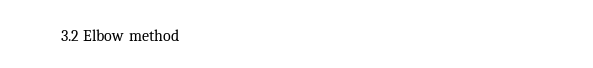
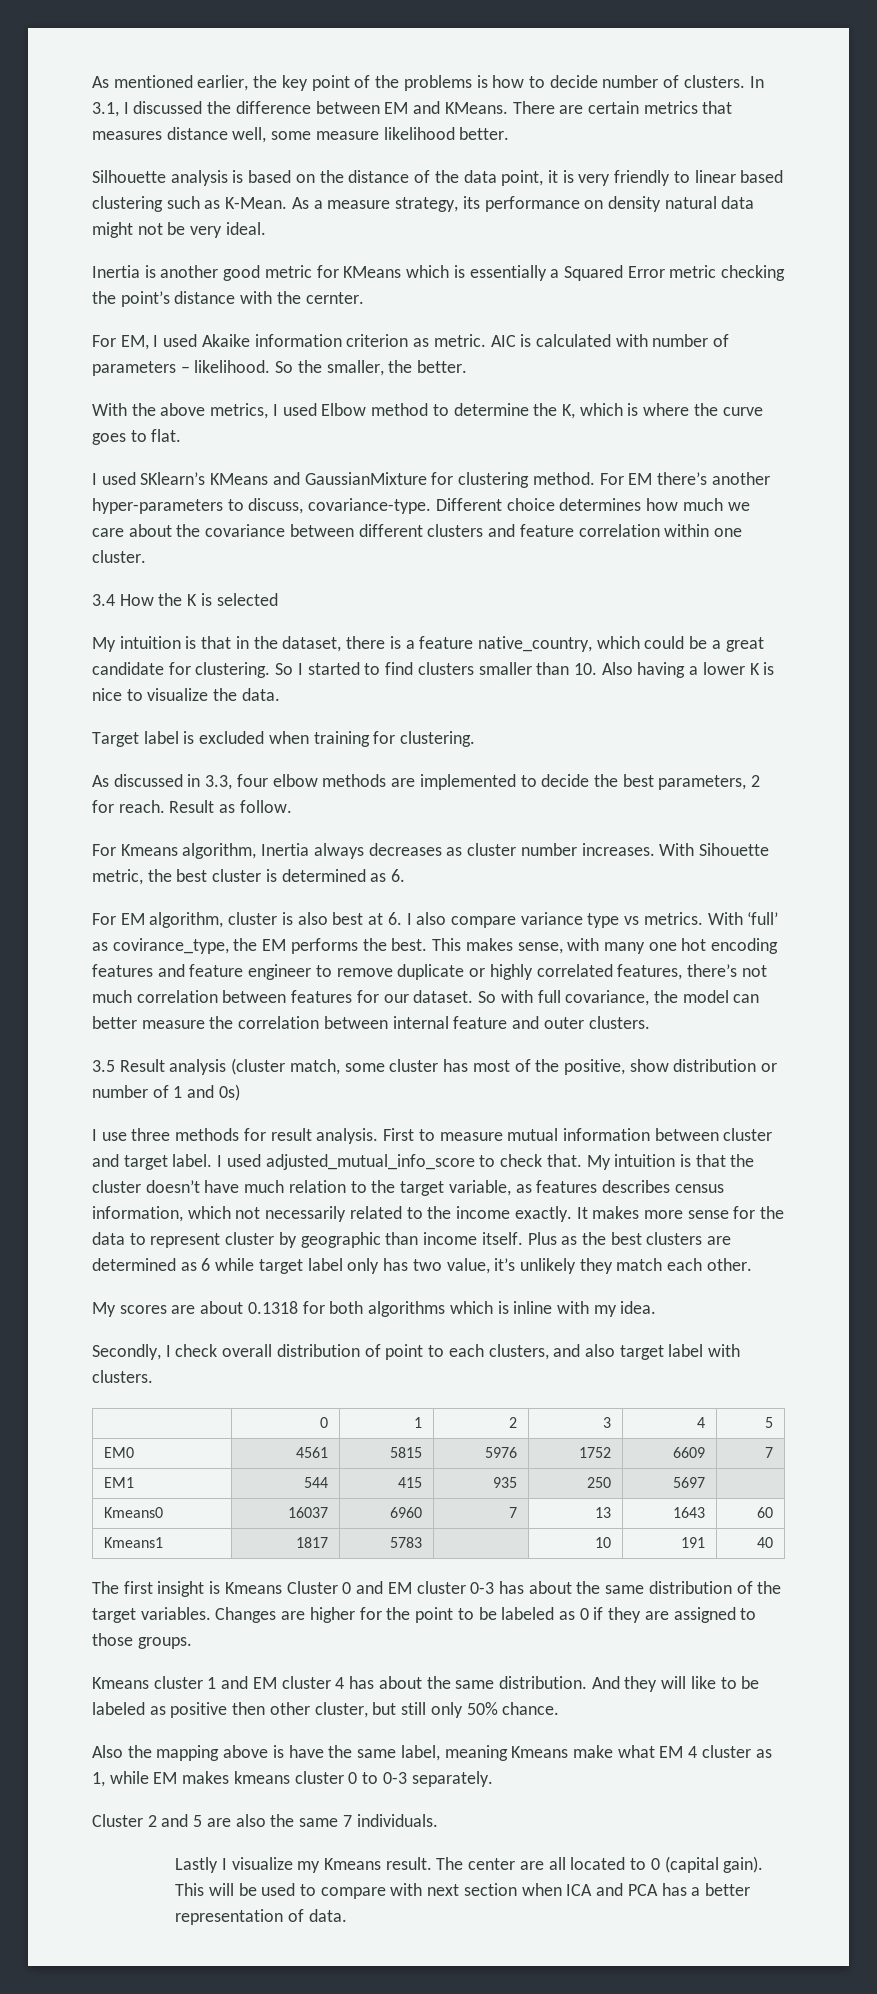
[61,29,179,41] 3.2 Elbow method -> [92,75,764,91] [92,101,733,117] [92,127,510,143] [92,170,784,186] [92,196,755,212] [92,222,266,238] [92,265,786,281] [92,291,364,307] [92,334,730,350] [92,360,468,376] [92,403,763,419] [92,429,182,445] [92,472,770,488] [92,498,750,514] [92,524,742,537] [92,550,146,563] [92,593,278,606] [92,636,764,652] [92,662,775,678] [92,688,280,701] [92,731,476,747] [92,774,761,790] [92,800,292,813] [92,843,769,859] [92,869,406,885] [92,912,779,928] [92,938,779,954] [92,964,767,980] [92,990,760,1006] [92,1016,650,1029] [92,1058,778,1075] [92,1084,240,1101] [92,1128,773,1144] [92,1154,755,1170] [92,1180,724,1196] [92,1206,785,1222] [92,1232,732,1248] [92,1258,752,1274] [92,1301,657,1317] [92,1344,741,1360] [92,1370,153,1383] [320,1417,329,1428] [414,1417,423,1428] [509,1417,518,1428] [603,1417,612,1428] [697,1417,706,1428] [765,1417,774,1428] [103,1447,134,1458] [296,1447,329,1458] [390,1447,423,1458] [485,1447,518,1458] [579,1447,612,1458] [673,1447,706,1458] [765,1447,774,1458] [103,1477,134,1488] [304,1477,329,1488] [398,1477,423,1488] [493,1477,518,1488] [587,1477,612,1488] [673,1477,706,1488] [103,1507,163,1518] [288,1507,329,1518] [390,1507,423,1518] [509,1507,518,1518] [595,1507,612,1518] [673,1507,706,1518] [757,1507,774,1518] [103,1537,163,1548] [296,1537,329,1548] [390,1537,423,1548] [595,1537,612,1548] [681,1537,706,1548] [757,1537,774,1548] [92,1581,782,1597] [92,1607,757,1623] [92,1633,192,1649] [92,1676,760,1692] [92,1702,560,1718] [92,1745,772,1761] [92,1771,493,1787] [92,1814,438,1827] [175,1856,764,1873] [175,1883,750,1899] [175,1909,347,1925] As mentioned earlier, the key point of the problems is how to decide number of clusters. In 3.1, I discussed the difference between EM and KMeans. There are certain metrics that measures distance well, some measure likelihood better. // Silhouette analysis is based on the distance of the data point, it is very friendly to linear based clustering such as K-Mean. As a measure strategy, its performance on density natural data might not be very ideal. // Inertia is another good metric for KMeans which is essentially a Squared Error metric checking the point’s distance with the cernter. // For EM, I used Akaike information criterion as metric. AIC is calculated with number of parameters – likelihood. So the smaller, the better. // With the above metrics, I used Elbow method to determine the K, which is where the curve goes to flat. // I used SKlearn’s KMeans and GaussianMixture for clustering method. For EM there’s another hyper-parameters to discuss, covariance-type. Different choice determines how much we care about the covariance between different clusters and feature correlation within one cluster. // 3.4 How the K is selected // My intuition is that in the dataset, there is a feature native_country, which could be a great candidate for clustering. So I started to find clusters smaller than 10. Also having a lower K is nice to visualize the data. // Target label is excluded when training for clustering. // As discussed in 3.3, four elbow methods are implemented to decide the best parameters, 2 for reach. Result as follow. // For Kmeans algorithm, Inertia always decreases as cluster number increases. With Sihouette metric, the best cluster is determined as 6. // For EM algorithm, cluster is also best at 6. I also compare variance type vs metrics. With ‘full’ as covirance_type, the EM performs the best. This makes sense, with many one hot encoding features and feature engineer to remove duplicate or highly correlated features, there’s not much correlation between features for our dataset. So with full covariance, the model can better measure the correlation between internal feature and outer clusters. // 3.5 Result analysis (cluster match, some cluster has most of the positive, show distribution or number of 1 and 0s) // I use three methods for result analysis. First to measure mutual information between cluster and target label. I used adjusted_mutual_info_score to check that. My intuition is that the cluster doesn’t have much relation to the target variable, as features describes census information, which not necessarily related to the income exactly. It makes more sense for the data to represent cluster by geographic than income itself. Plus as the best clusters are determined as 6 while target label only has two value, it’s unlikely they match each other. // My scores are about 0.1318 for both algorithms which is inline with my idea. // Secondly, I check overall distribution of point to each clusters, and also target label with clusters. // | 0 | 1 | 2 | 3 | 4 | 5 // EM0 | 4561 | 5815 | 5976 | 1752 | 6609 | 7 // EM1 | 544 | 415 | 935 | 250 | 5697 | // Kmeans0 | 16037 | 6960 | 7 | 13 | 1643 | 60 // Kmeans1 | 1817 | 5783 | | 10 | 191 | 40 // The first insight is Kmeans Cluster 0 and EM cluster 0-3 has about the same distribution of the target variables. Changes are higher for the point to be labeled as 0 if they are assigned to those groups. // Kmeans cluster 1 and EM cluster 4 has about the same distribution. And they will like to be labeled as positive then other cluster, but still only 50% chance. // Also the mapping above is have the same label, meaning Kmeans make what EM 4 cluster as 1, while EM makes kmeans cluster 0 to 0-3 separately. // Cluster 2 and 5 are also the same 7 individuals. // Lastly I visualize my Kmeans result. The center are all located to 0 (capital gain). This will be used to compare with next section when ICA and PCA has a better representation of data.

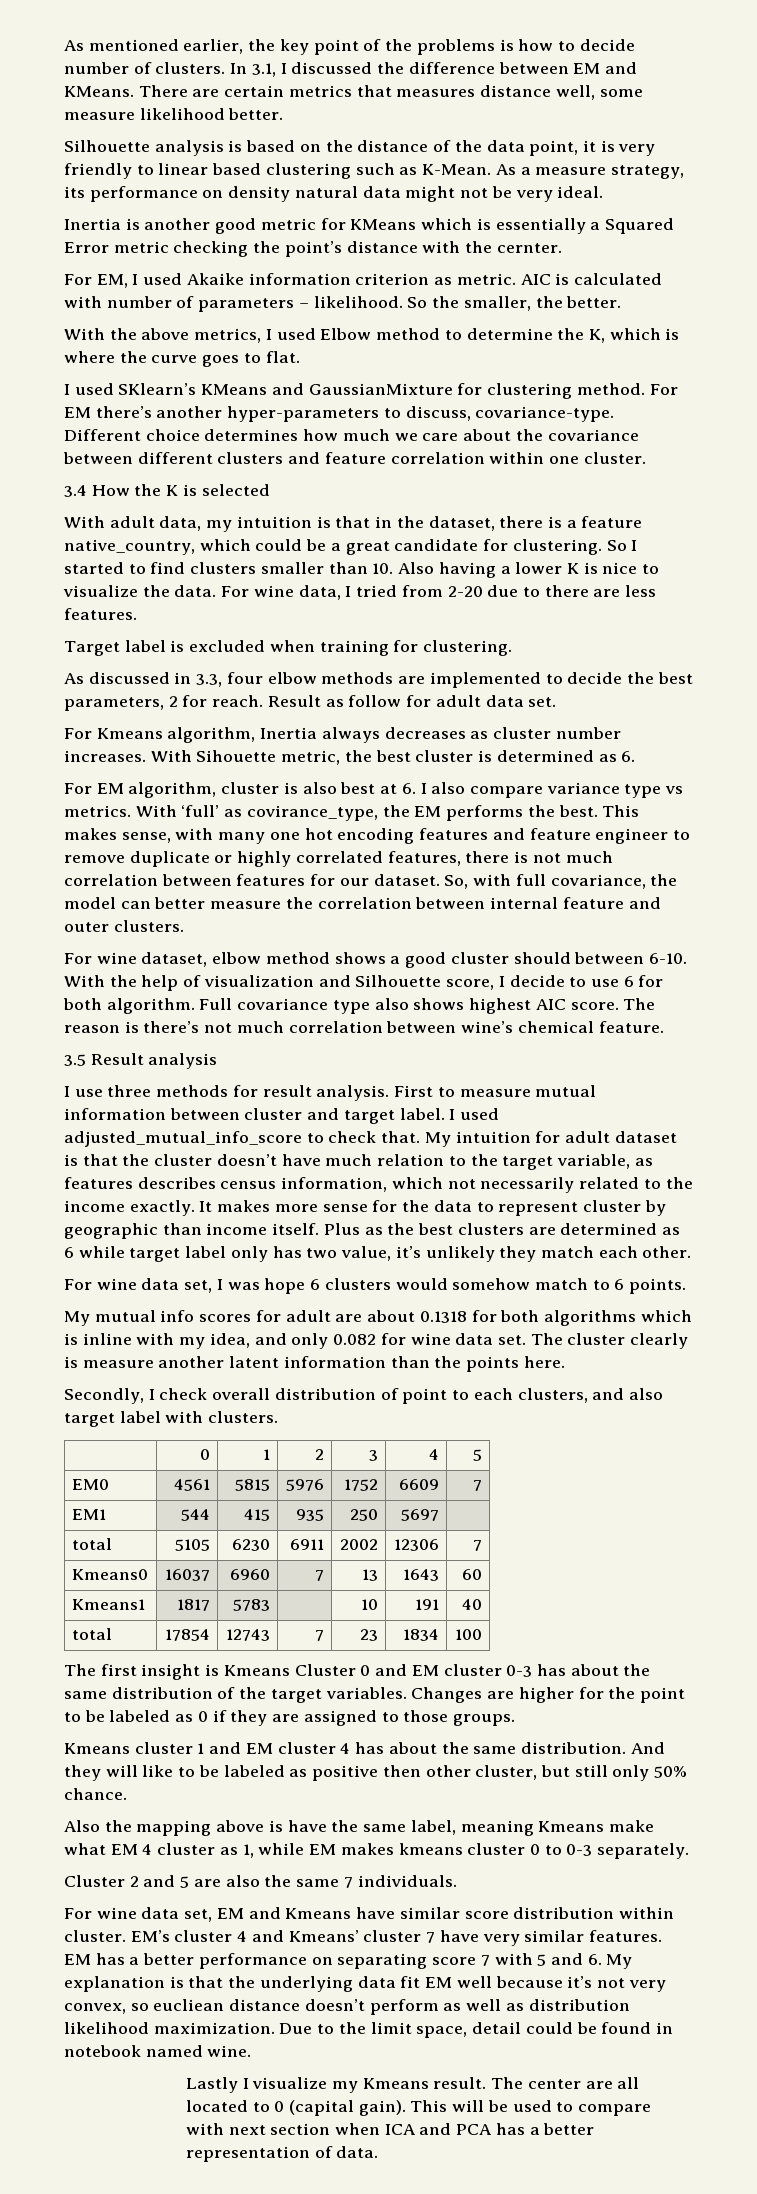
[92,637,116,652] My -> [64,516,233,532] With adult data, my
(280, 694) none -> [221,585,657,600] [64,608,137,620] For wine data, I tried from 2-20 due to there are less features.
[239,800,292,813] follow. -> [348,695,557,707] follow for adult data set.
[686,964,737,977] there’s -> [465,851,529,863] there is
[478,991,497,1003] So -> [444,875,469,889] So,
[92,1058,778,1075] [92,1084,240,1101] 3.5 Result analysis (cluster match, some cluster has most of the positive, show distribution or number of 1 and 0s) -> [64,952,687,968] [64,975,664,991] [63,998,656,1014] [64,1021,664,1033] [64,1053,218,1069] For wine dataset, elbow method shows a good cluster should between 6-10. With the help of visualization and Silhouette score, I decide to use 6 for both algorithm. Full covariance type also shows highest AIC score. The reason is there’s not much correlation between wine’s chemical feature. // 3.5 Result analysis
(676, 1160) none -> [535,1131,677,1143] for adult dataset
[92,1302,167,1317] My scores -> [64,1278,687,1294] [64,1310,331,1326] For wine data set, I was hope 6 clusters would somehow match to 6 points. // My mutual info scores for adult
[620,1301,657,1314] idea. -> [209,1333,689,1349] [64,1356,565,1372] idea, and only 0.082 for wine data set. The cluster clearly is measure another latent information than the points here.
(706, 1482) none -> [71,1538,112,1550] [175,1539,211,1551] [232,1539,271,1551] [290,1539,325,1550] [340,1539,379,1550] [394,1539,440,1551] [473,1540,483,1551] // total | 5105 | 6230 | 6911 | 2002 | 12306 | 7
(774, 1542) none -> [71,1628,112,1640] [165,1629,211,1641] [226,1629,271,1641] [315,1630,325,1641] [360,1629,379,1641] [403,1629,440,1641] [455,1629,483,1640] // total | 17854 | 12743 | 7 | 23 | 1834 | 100
(438, 1820) none -> [64,1907,674,1922] [64,1930,662,1946] [64,1953,633,1969] [64,1976,666,1992] [64,1999,630,2015] [64,2022,673,2038] [64,2045,252,2057] // For wine data set, EM and Kmeans have similar score distribution within cluster. EM’s cluster 4 and Kmeans’ cluster 7 have very similar features. EM has a better performance on separating score 7 with 5 and 6. My explanation is that the underlying data fit EM well because it’s not very convex, so eucliean distance doesn’t perform as well as distribution likelihood maximization. Due to the limit space, detail could be found in notebook named wine.

